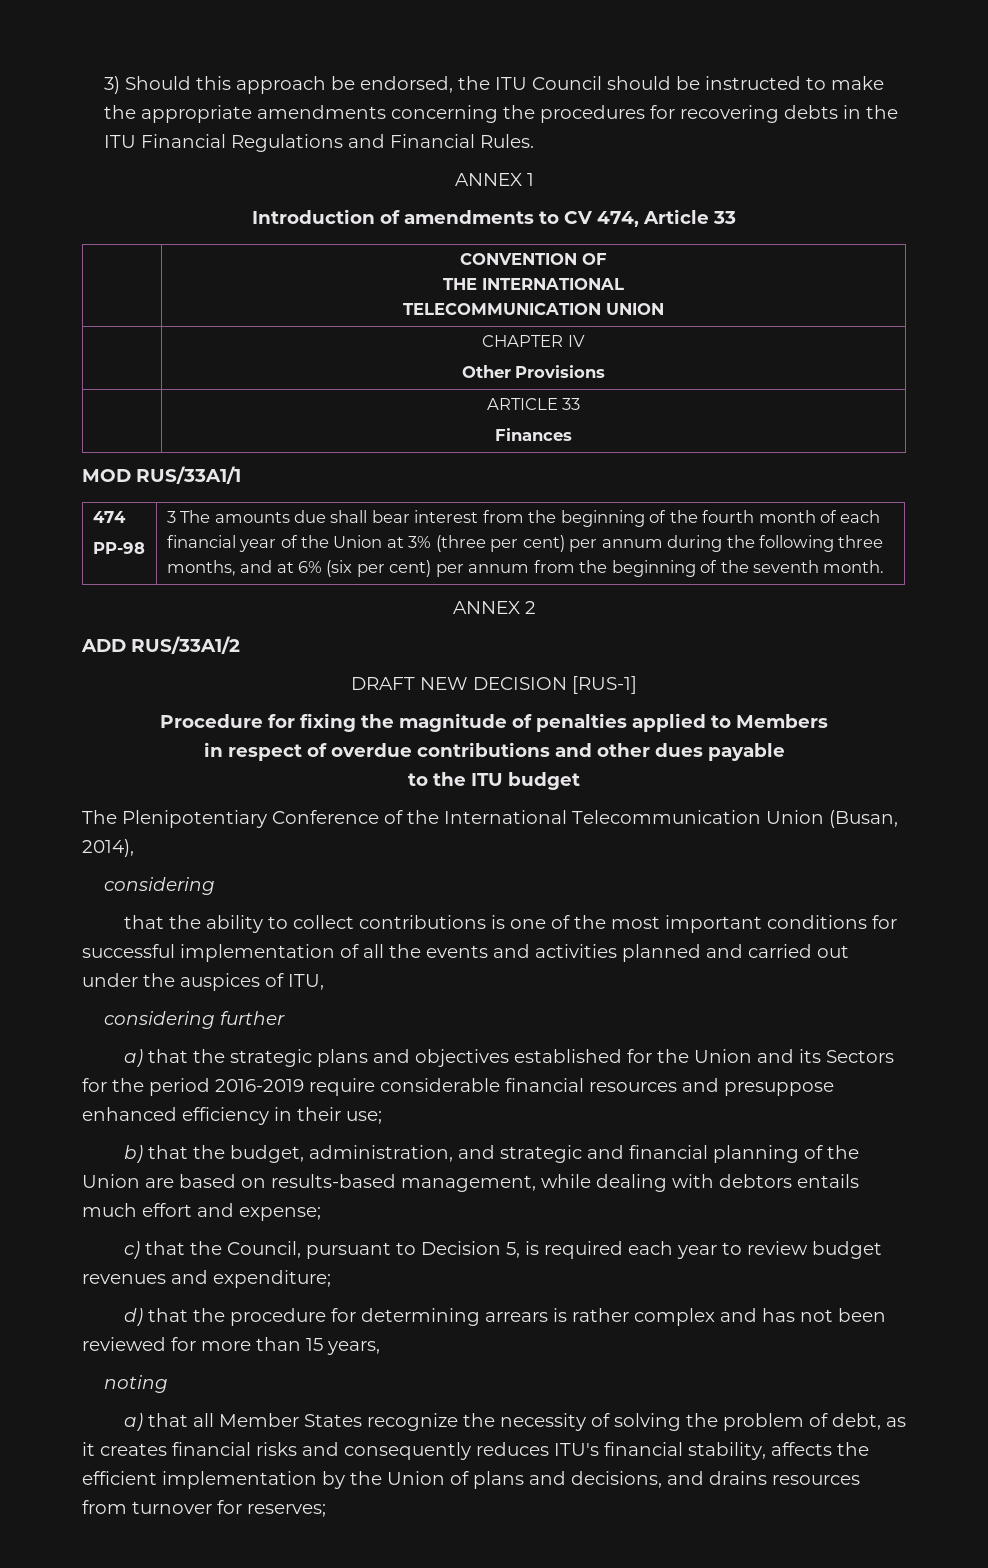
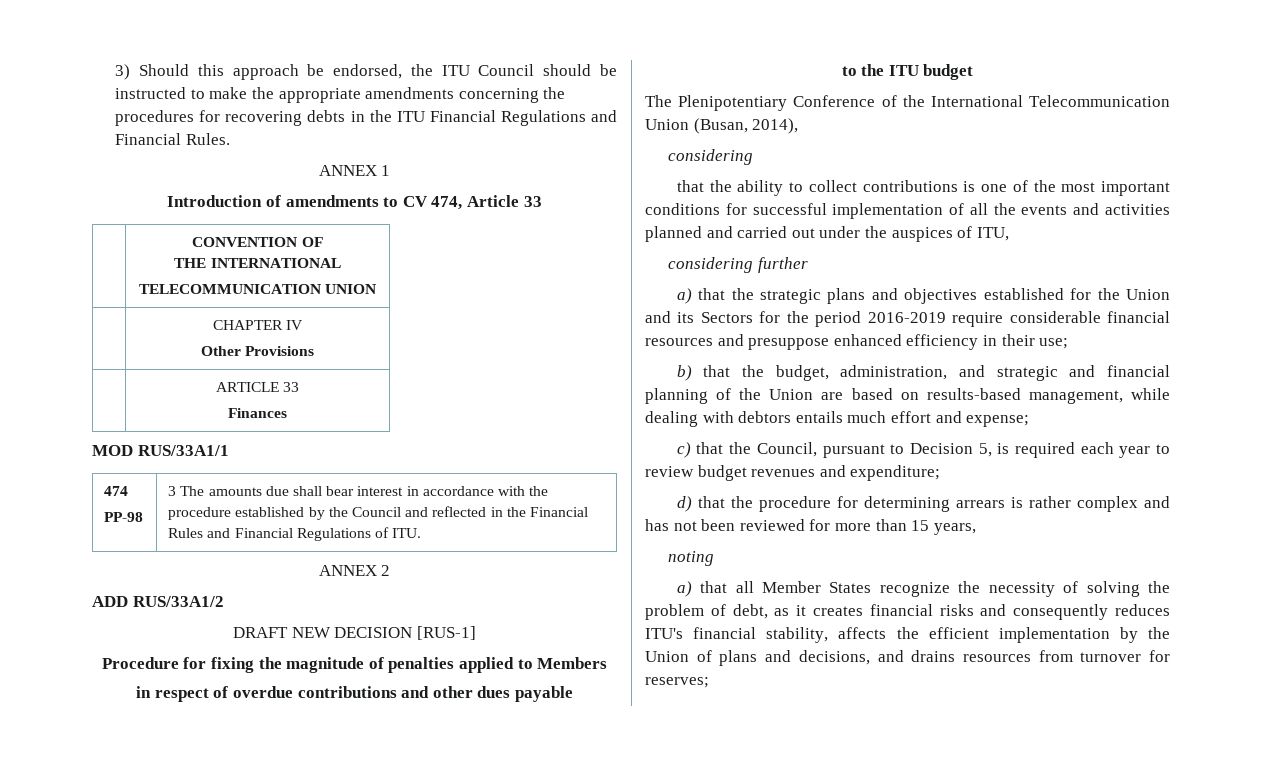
[482,510,881,527] [166,535,884,552] [166,560,885,577] from the beginning of the fourth month of each financial year of the Union at 3% (three per cent) per annum during the following three months, and at 6% (six per cent) per annum from the beginning of the seventh month. -> [406,486,549,496] [168,506,588,520] [168,527,422,541] in accordance with the procedure established by the Council and reflected in the Financial Rules and Financial Regulations of ITU.

